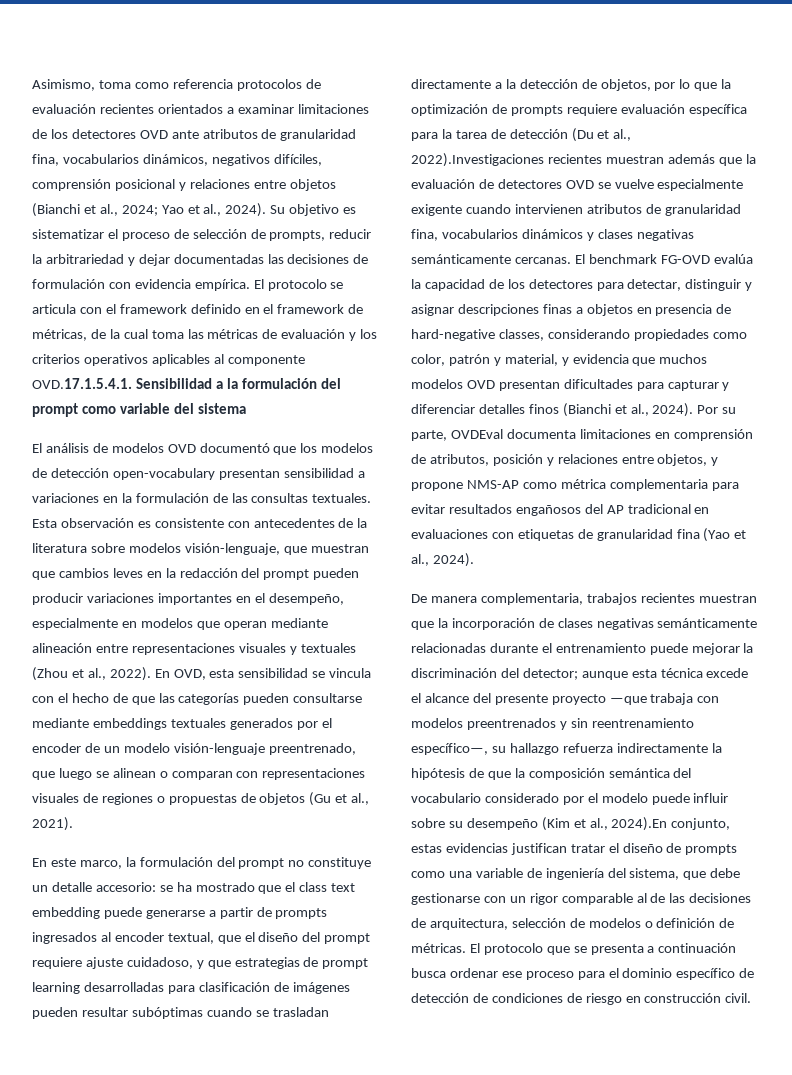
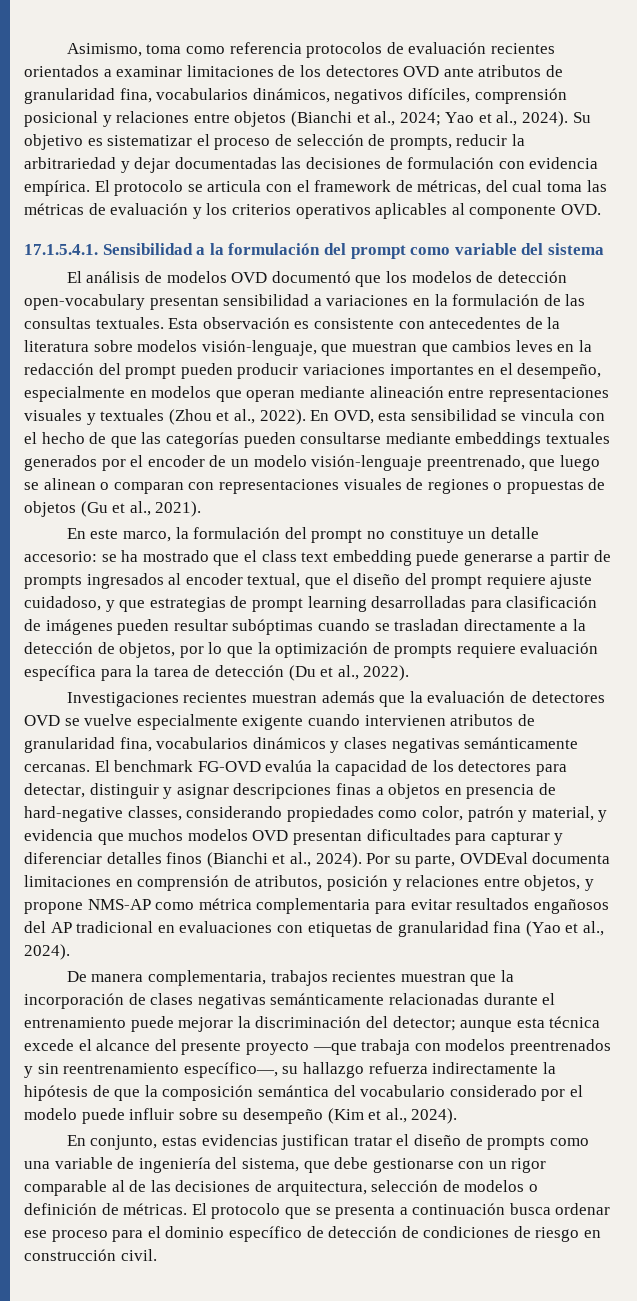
[190,304,364,314] [32,329,120,341] definido en el framework de métricas, de la -> [395,180,508,195] de métricas, del
[32,378,132,389] OVD.17.1.5.4.1. -> [560,204,601,215] [24,244,98,255] OVD. // 17.1.5.4.1.
[411,153,544,167] 2022).Investigaciones -> [363,665,410,681] [66,692,179,707] 2022). // Investigaciones
[611,817,668,831] 2024).En -> [411,1108,458,1124] [66,1135,86,1146] 2024). // En

